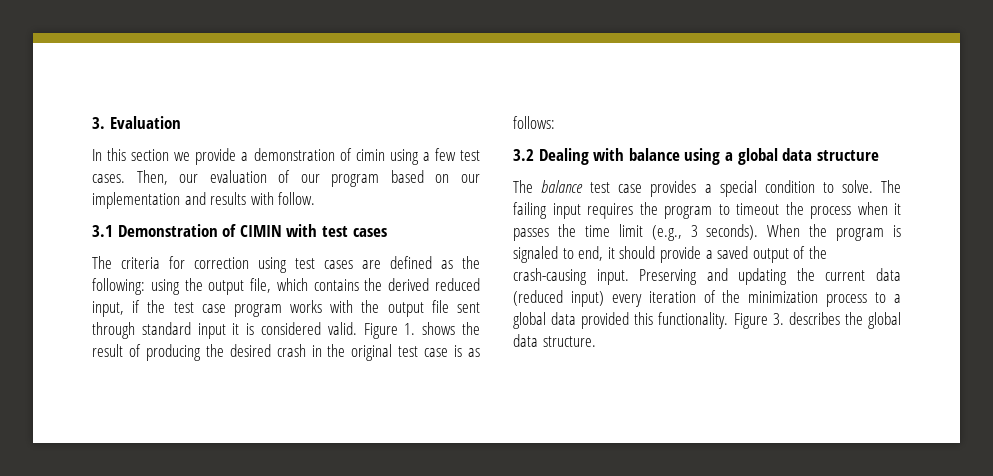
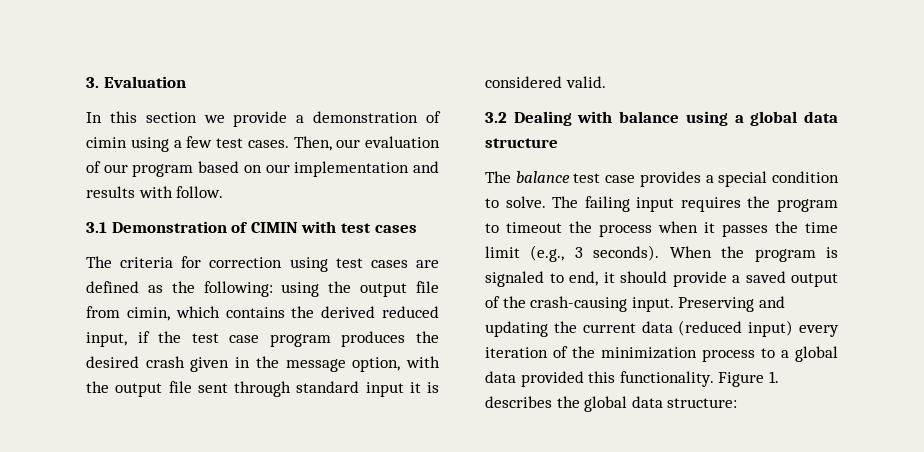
[250,278,272,293] file, -> [416,281,439,293] [86,306,170,321] file from cimin,
[290,300,323,313] works -> [341,331,439,347] [86,356,401,372] produces the desired crash given in the message option,
[363,322,480,339] [92,344,481,361] [513,116,555,129] Figure 1. shows the result of producing the desired crash in the original test case is as follows: -> (606, 82) none
[772,313,784,325] 3. -> [768,371,779,383] 1.
[542,336,596,347] structure. -> [667,398,738,408] structure:

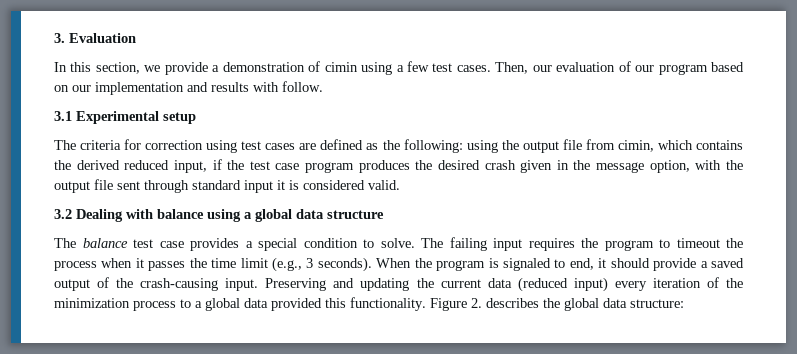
[145,112,197,123] section -> [95,62,140,74] section,
[111,221,417,233] Demonstration of CIMIN with test cases -> [76,111,196,124] Experimental setup
[768,371,779,383] 1. -> [471,298,482,308] 2.

